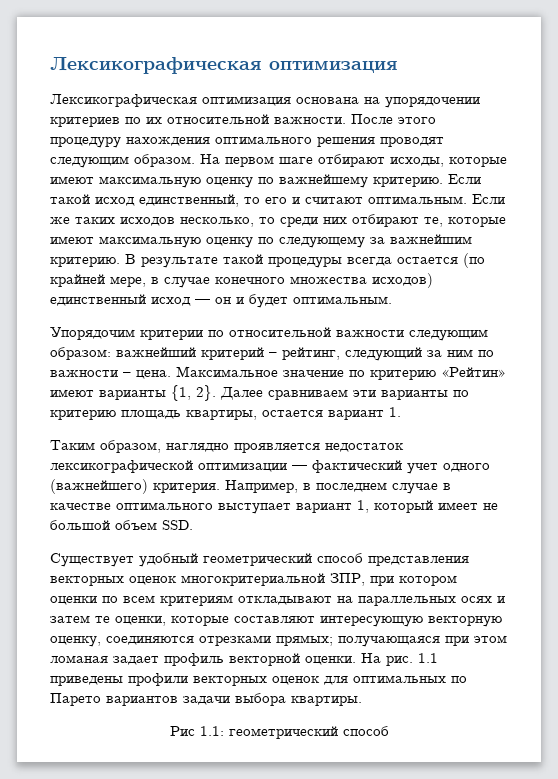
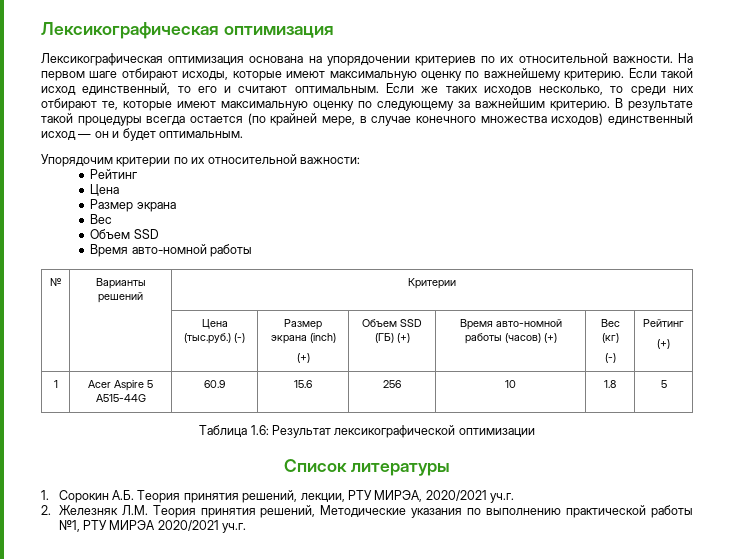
[351,114,436,124] [50,136,444,148] [50,154,195,168] После этого процедуру нахождения оптимального решения проводят следующим образом. -> (673, 59) none
[229,327,488,341] [50,347,494,361] [50,366,506,380] [50,385,469,401] [50,407,401,420] [50,440,404,453] [50,460,490,474] [50,479,451,494] [50,500,498,514] [50,520,193,530] [50,553,469,567] [50,573,457,586] [50,595,505,606] [50,615,502,627] [50,635,507,647] [50,653,438,666] [50,673,467,686] [50,693,362,706] [169,726,389,739] относительной важности следующим образом: важнейший критерий – рейтинг, следующий за ним по важности – цена. Максимальное значение по критерию «Рейтин» имеют варианты {1, 2}. Далее сравниваем эти варианты по критерию площадь квартиры, остается вариант 1. // Таким образом, наглядно проявляется недостаток лексикографической оптимизации — фактический учет одного (важнейшего) критерия. Например, в последнем случае в качестве оптимального выступает вариант 1, который имеет не большой объем SSD. // Существует удобный геометрический способ представления векторных оценок многокритериальной ЗПР, при котором оценки по всем критериям откладывают на параллельных осях и затем те оценки, которые составляют интересующую векторную оценку, соединяются отрезками прямых; получающаяся при этом ломаная задает профиль векторной оценки. На рис. 1.1 приведены профили векторных оценок для оптимальных по Парето вариантов задачи выбора квартиры. // Рис 1.1: геометрический способ -> [191,154,360,164] [90,169,138,179] [90,184,120,196] [90,199,176,212] [90,214,113,224] [90,229,159,239] [90,244,252,257] [49,278,62,286] [95,278,146,289] [98,292,143,303] [408,278,456,289] [201,319,228,329] [184,333,246,344] [284,319,322,330] [270,333,336,344] [296,353,310,363] [362,319,422,327] [374,333,410,343] [459,319,562,330] [464,333,557,344] [600,319,620,327] [601,333,619,343] [604,353,616,363] [643,319,684,327] [657,339,670,349] [53,380,58,388] [88,380,153,391] [95,394,146,402] [204,380,226,388] [294,380,312,388] [383,380,401,388] [505,380,516,388] [604,380,616,388] [660,380,667,388] [199,425,535,438] [284,459,450,476] [41,490,515,503] [41,505,694,518] [58,520,247,533] их относительной важности: // Рейтинг // Цена // Размер экрана // Вес // Объем SSD // Время авто-номной работы // № | Варианты решений | Критерии // | | Цена (тыc.руб.) (-) | Размер экрана (inch) // (+) | Объем SSD (ГБ) (+) | Время авто-номной работы (часов) (+) | Вес (кг) // (-) | Рейтинг // (+) // 1 | Acer Aspire 5 A515-44G | 60.9 | 15.6 | 256 | 10 | 1.8 | 5 // Таблица 1.6: Результат лексикографической оптимизации // Список литературы // 1. Сорокин А.Б. Теория принятия решений, лекции, РТУ МИРЭА, 2020/2021 уч.г. // 2. Железняк Л.М. Теория принятия решений, Методические указания по выполнению практической работы №1, РТУ МИРЭА 2020/2021 уч.г.

